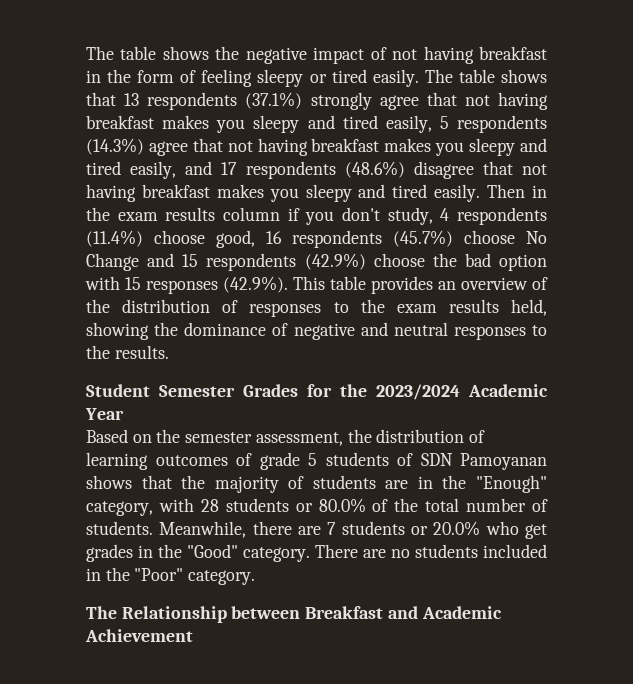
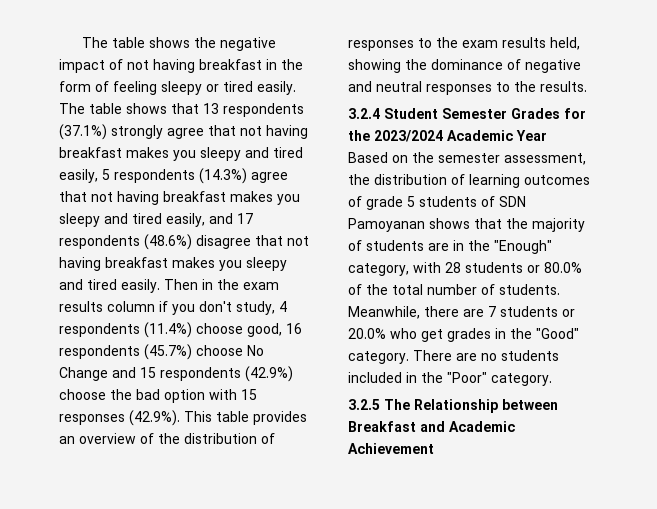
(169, 352) none -> [348,108,380,119] 3.2.4
(256, 577) none -> [348,399,380,410] 3.2.5

